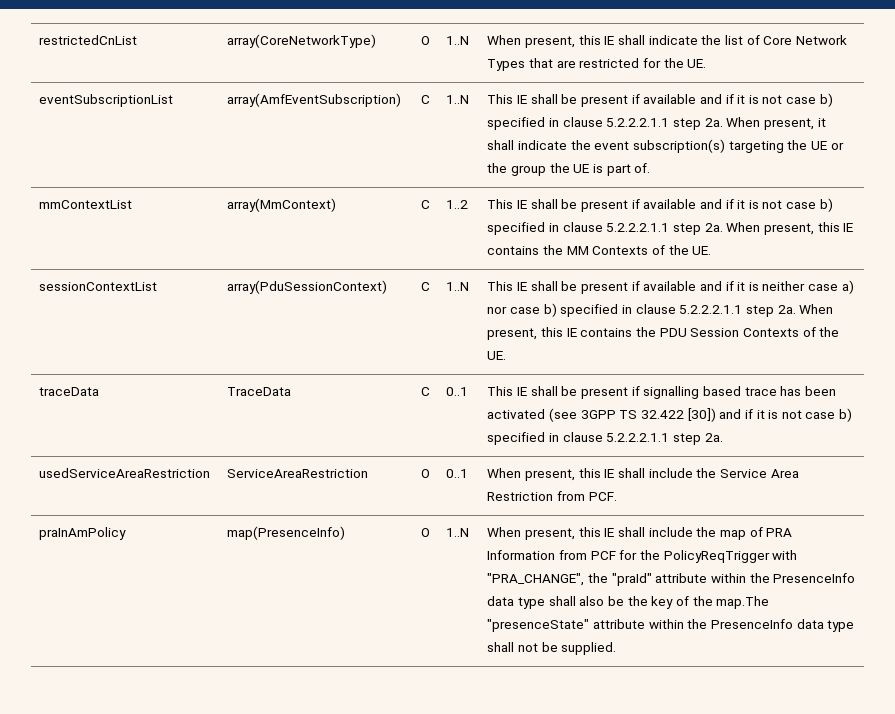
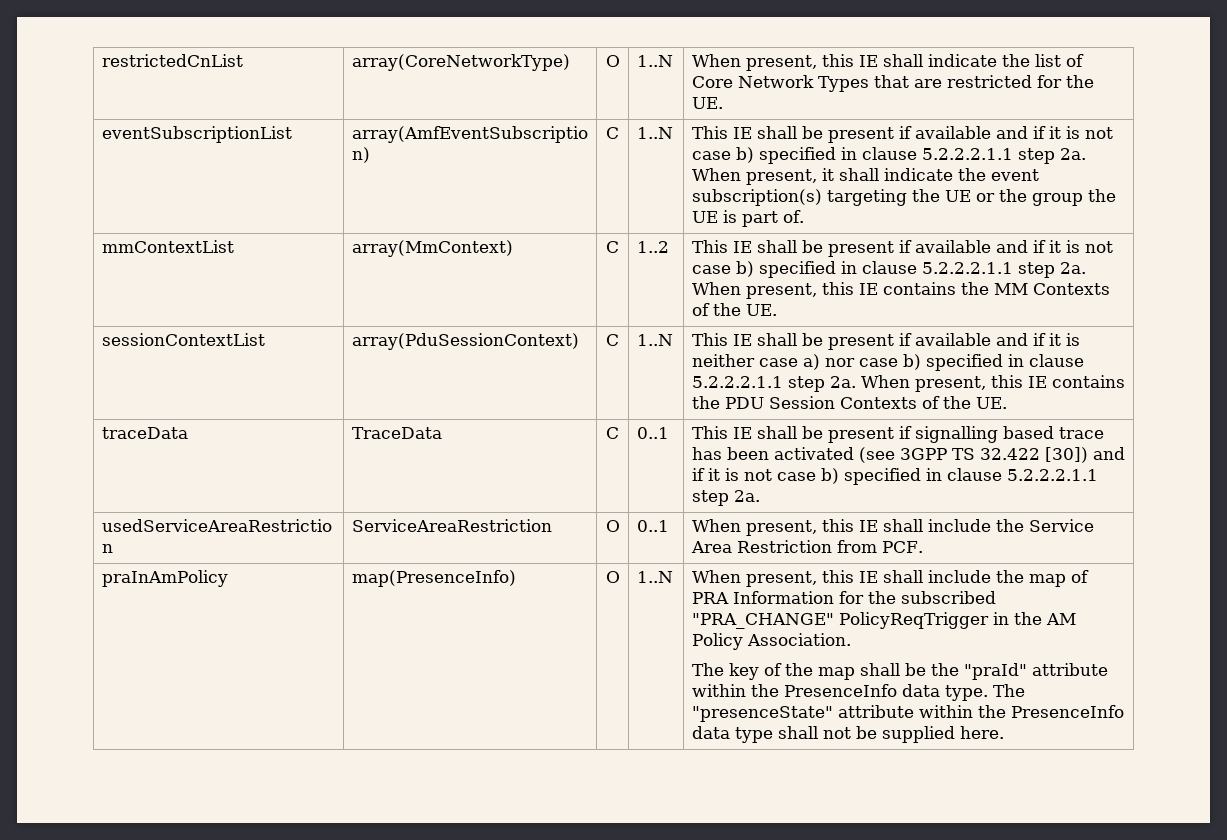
[559,550,798,563] [487,573,585,586] from PCF for the PolicyReqTrigger with "PRA_CHANGE", -> [838,591,996,604] [691,612,1076,629] [691,633,851,650] [691,663,926,680] for the subscribed "PRA_CHANGE" PolicyReqTrigger in the AM Policy Association. // The key of the map shall be
[518,596,770,609] type shall also be the key of the map.The -> [944,684,1025,701] type. The
[561,642,617,655] supplied. -> [881,726,1004,743] supplied here.

